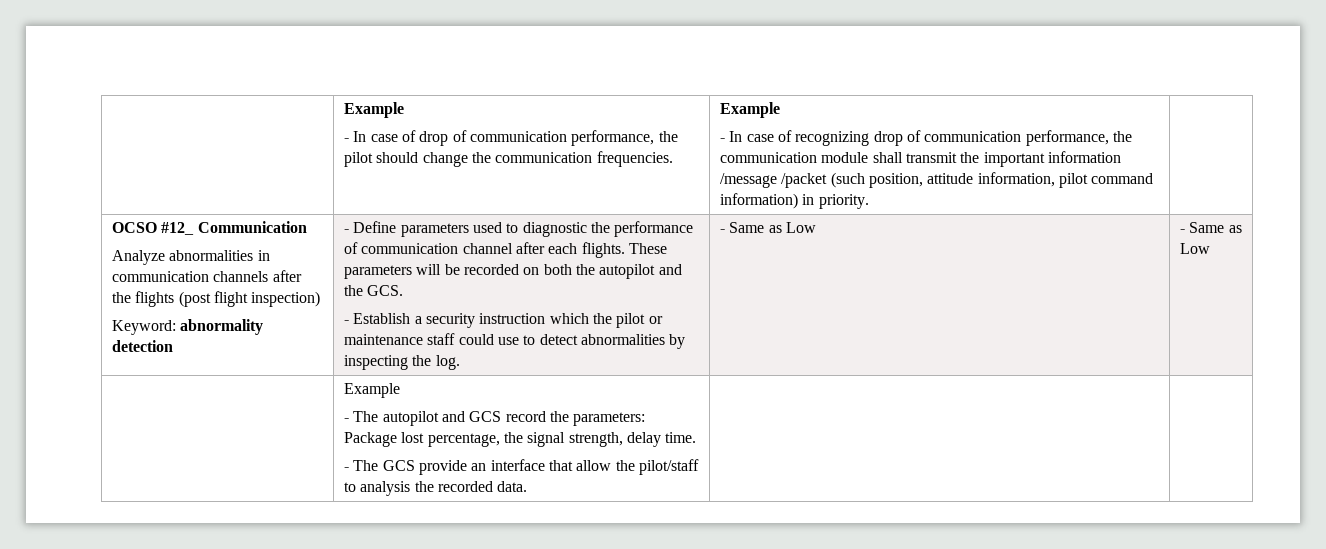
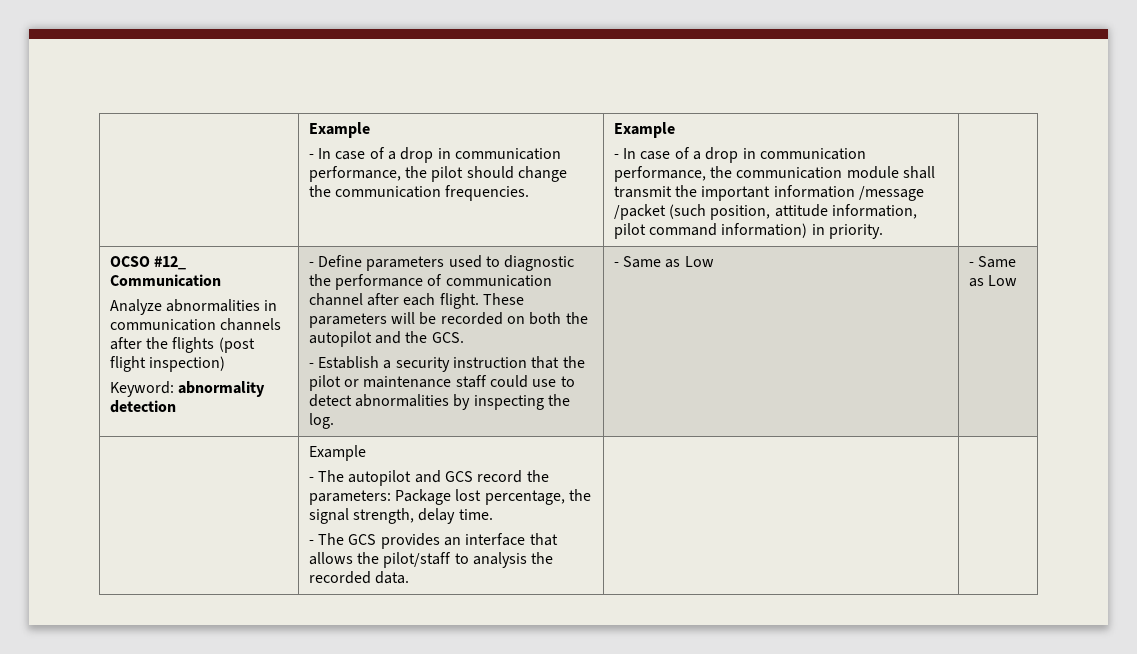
[344,102,405,118] [344,130,467,146] | Example // - In case of drop of -> [308,122,370,138] [308,147,451,163] | Example // - In case of a drop in
[795,130,921,146] recognizing drop of -> [693,147,756,163] a drop in
[581,242,625,258] flights. -> [439,293,479,309] flight.
[549,313,589,324] which -> [531,356,560,369] that
[418,460,467,475] provide -> [380,533,440,549] provides
[576,460,612,471] allow -> [308,552,353,565] allows

